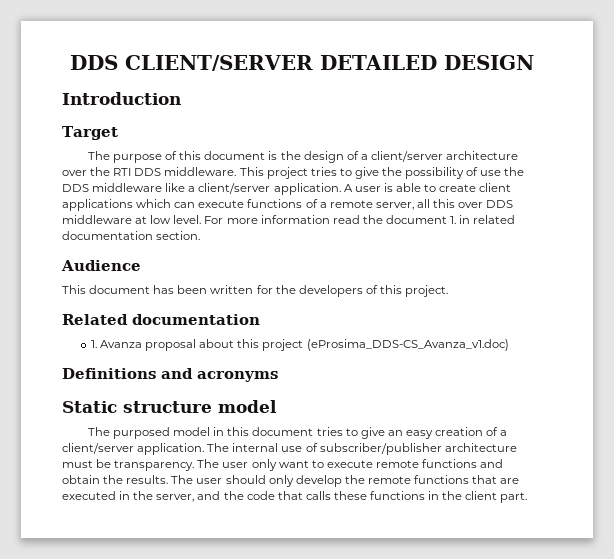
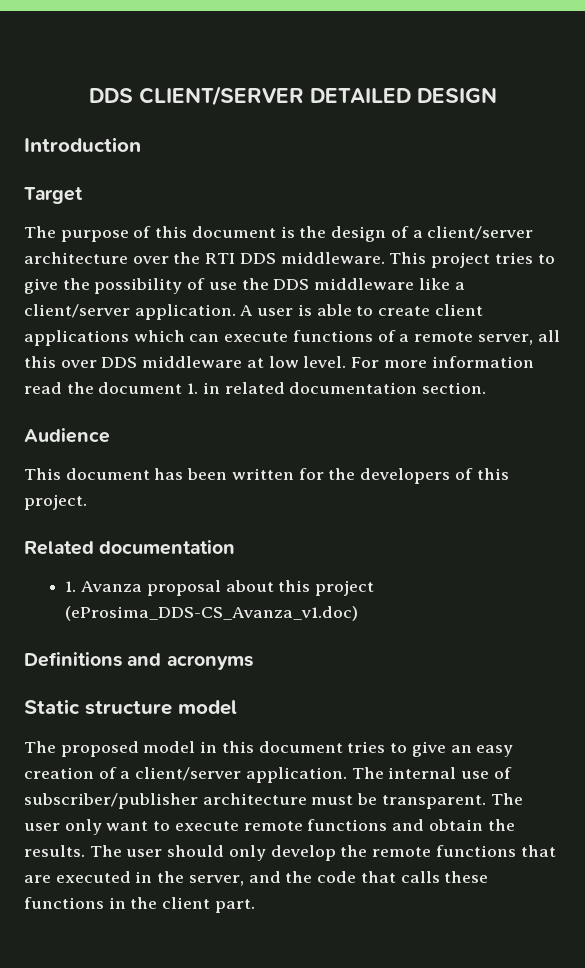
[112,427,170,439] purposed -> [60,741,139,757] proposed
[114,460,195,471] transparency. -> [381,795,486,809] transparent.

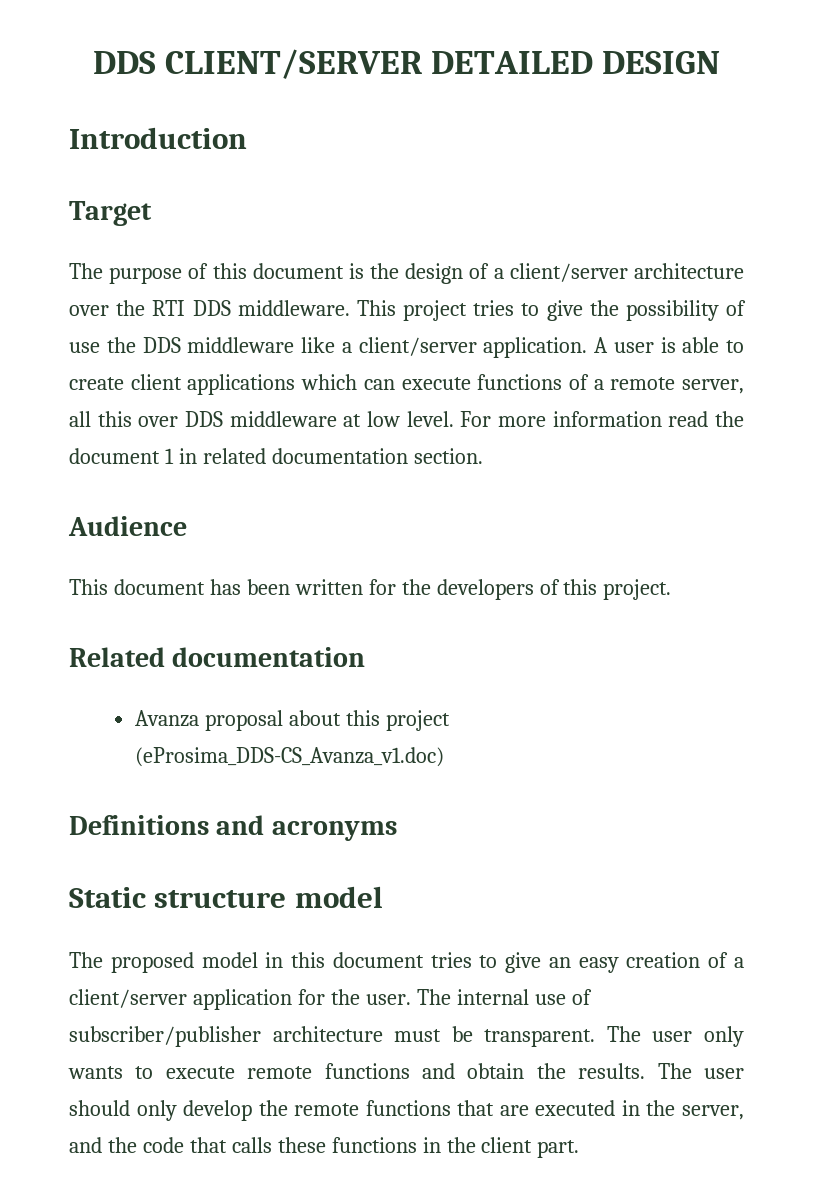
[187,383,199,394] 1. -> [164,448,174,464] 1
[65,581,77,592] 1. -> (366, 657) none
[245,767,347,783] application. -> [192,989,411,1010] application for the user.
[106,821,149,831] want -> [68,1066,123,1079] wants

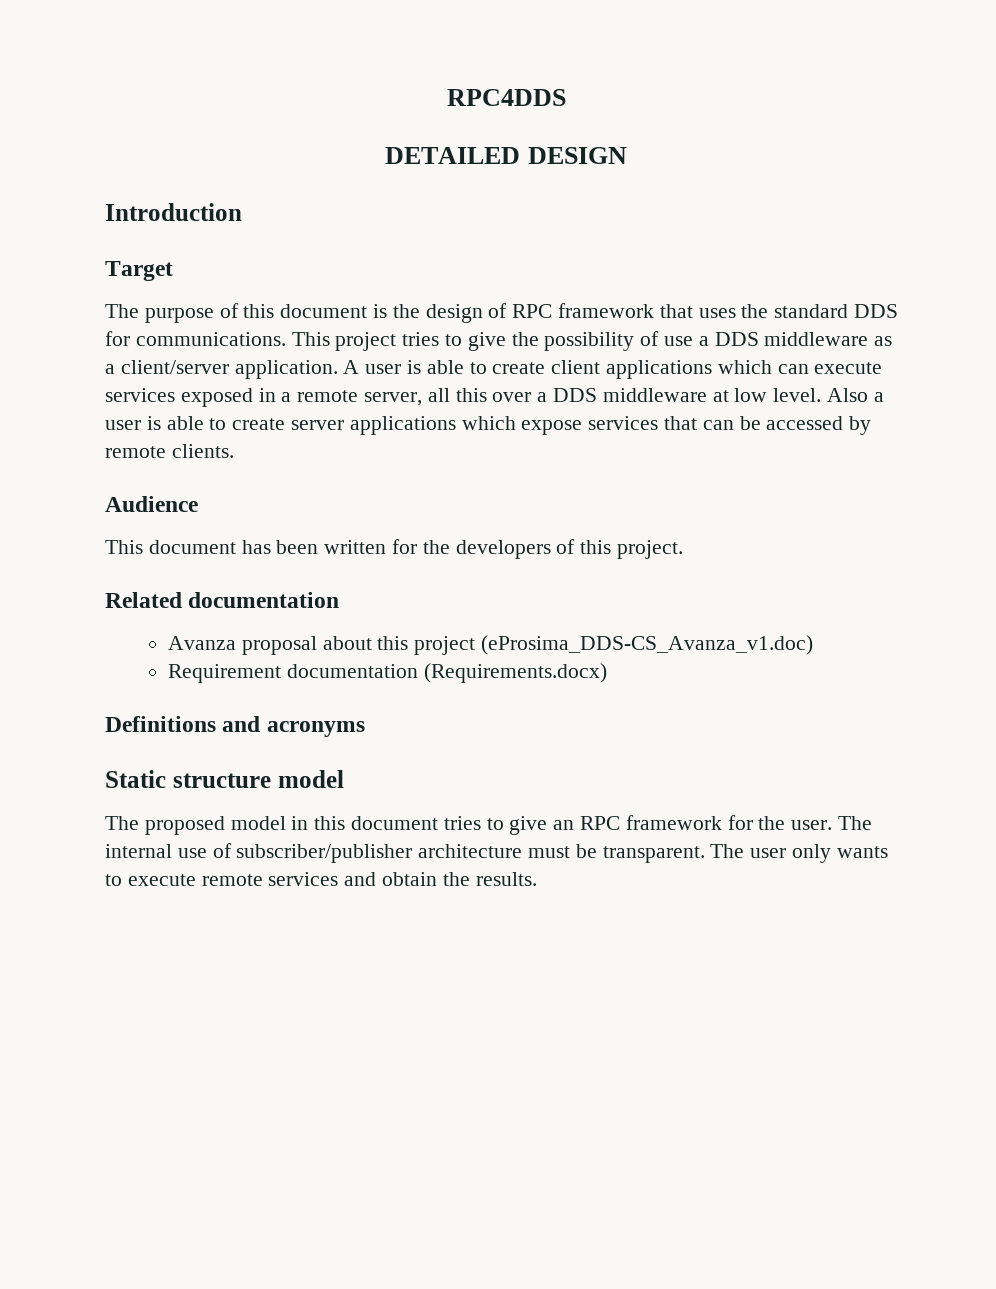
[92,49,423,79] DDS CLIENT/SERVER -> [446,89,566,106] RPC4DDS //
[493,263,744,282] [69,300,350,316] a client/server architecture over the RTI DDS middleware. -> [512,303,899,318] [105,331,286,346] RPC framework that uses the standard DDS for communications.
[106,337,335,353] the DDS middleware like -> [698,332,893,346] a DDS middleware as
[477,374,589,390] functions of -> [105,388,276,407] services exposed in
(179, 421) none -> [537,392,548,402] a
[460,411,744,427] [69,448,483,464] For more information read the document 1 in related documentation section. -> [827,388,884,402] [105,416,872,435] [105,444,234,458] Also a user is able to create server applications which expose services that can be accessed by remote clients.
(444, 757) none -> [167,663,607,683] // Requirement documentation (Requirements.docx)
[578,952,744,973] [69,989,292,1010] easy creation of a client/server application -> [580,815,722,830] RPC framework
[324,1063,410,1079] functions -> [268,872,339,886] services
[657,1063,744,1079] [69,1100,744,1121] [69,1137,580,1158] The user should only develop the remote functions that are executed in the server, and the code that calls these functions in the client part. -> (537, 879) none

